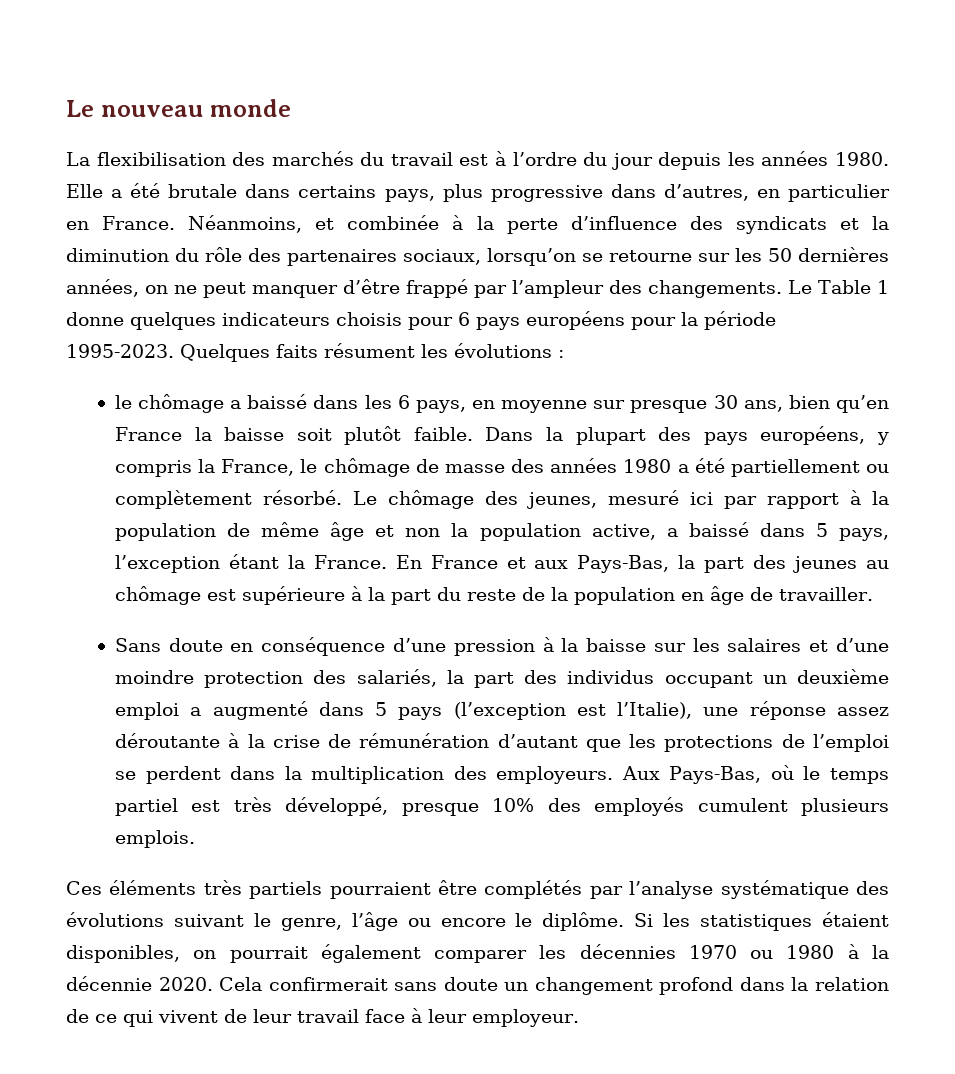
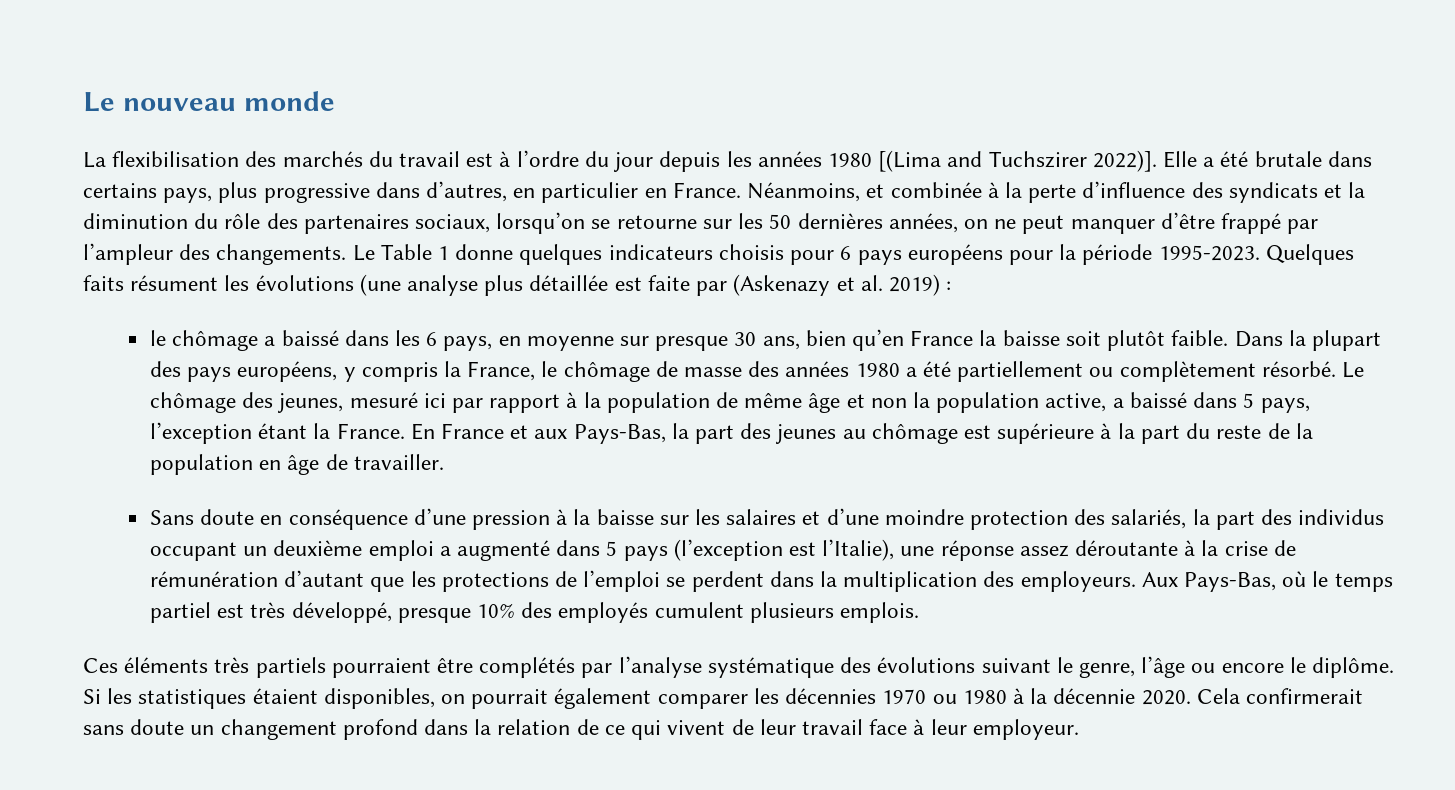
[834,152,889,166] 1980. -> [827,150,1157,172] 1980 [(Lima and Tuchszirer 2022)].
(552, 350) none -> [359,274,940,296] (une analyse plus détaillée est faite par (Askenazy et al. 2019)

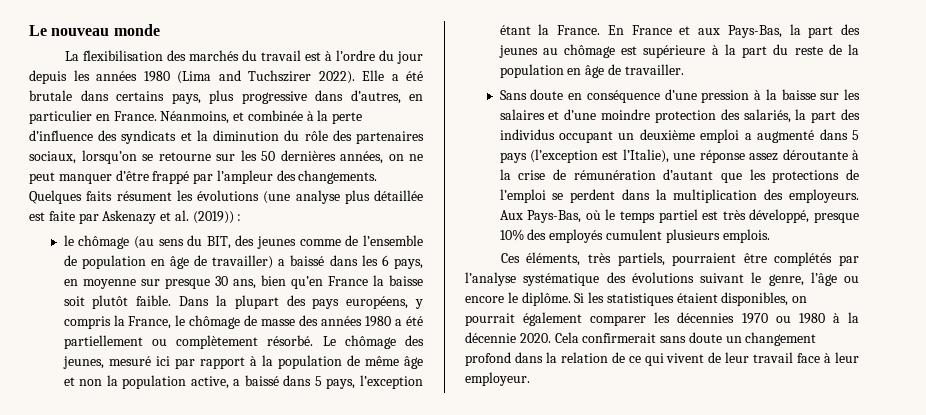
[878,150,942,172] [(Lima -> [177,71,211,84] (Lima
[1092,150,1157,172] 2022)]. -> [318,71,355,84] 2022).
[352,244,1260,265] Le Table 1 donne quelques indicateurs choisis pour 6 pays européens pour la période 1995-2023. -> (378, 177) none
[733,274,831,296] (Askenazy -> [102,210,157,224] Askenazy
[888,274,940,296] 2019) -> [192,211,234,224] (2019))
(259, 340) none -> [133,235,423,249] [63,255,274,269] (au sens du BIT, des jeunes comme de l’ensemble de population en âge de travailler)
[124,657,326,678] éléments très partiels -> [526,252,665,266] éléments, très partiels,

